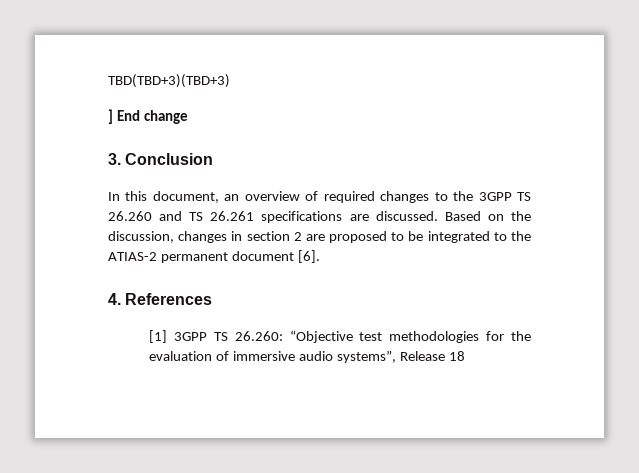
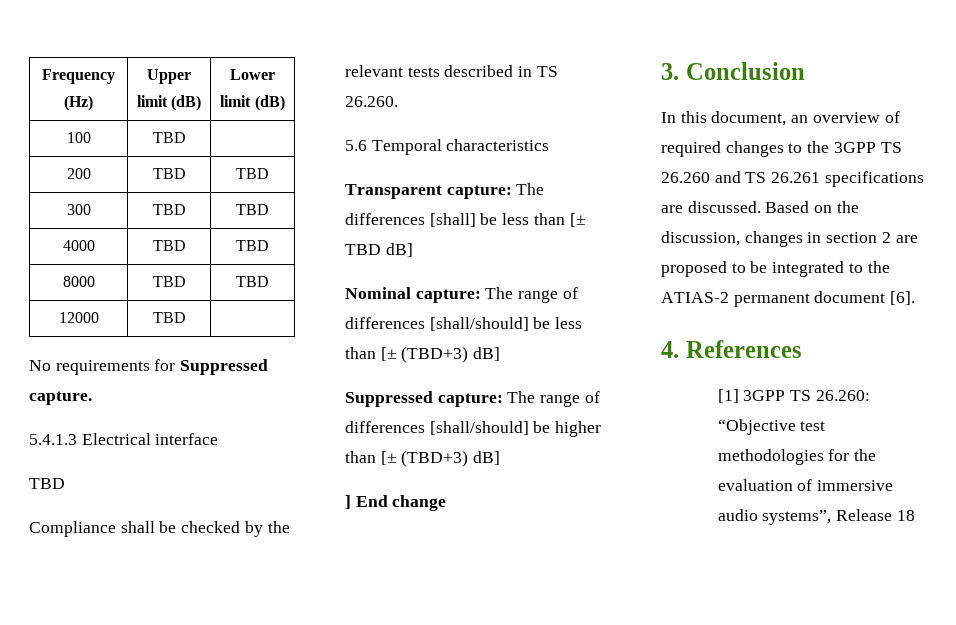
[108,74,230,88] TBD(TBD+3)(TBD+3) -> [42,69,115,84] [64,95,93,111] [147,69,191,84] [136,95,202,111] [230,69,275,80] [220,95,285,111] [66,132,91,143] [152,132,186,143] [66,168,91,179] [152,168,186,179] [236,168,269,179] [66,204,91,215] [152,204,186,215] [236,204,269,215] [62,240,95,251] [152,240,186,251] [236,240,269,251] [62,276,95,287] [152,276,186,287] [236,276,269,287] [58,312,99,323] [152,312,186,323] [29,359,269,375] [29,391,92,405] [29,433,219,445] [29,478,65,489] [29,521,290,537] [345,65,558,77] [345,96,398,107] [345,139,550,155] [345,183,545,199] [345,213,586,227] [345,243,413,257] [345,287,578,303] [345,317,583,331] [345,346,501,363] [345,391,600,407] [345,421,602,437] [345,450,501,467] Frequency (Hz) | Upper limit (dB) | Lower limit (dB) // 100 | TBD | // 200 | TBD | TBD // 300 | TBD | TBD // 4000 | TBD | TBD // 8000 | TBD | TBD // 12000 | TBD | // No requirements for Suppressed capture. // 5.4.1.3 Electrical interface // TBD // Compliance shall be checked by the relevant tests described in TS 26.260. // 5.6 Temporal characteristics // Transparent capture: The differences [shall] be less than [± TBD dB] // Nominal capture: The range of differences [shall/should] be less than [± (TBD+3) dB] // Suppressed capture: The range of differences [shall/should] be higher than [± (TBD+3) dB]

